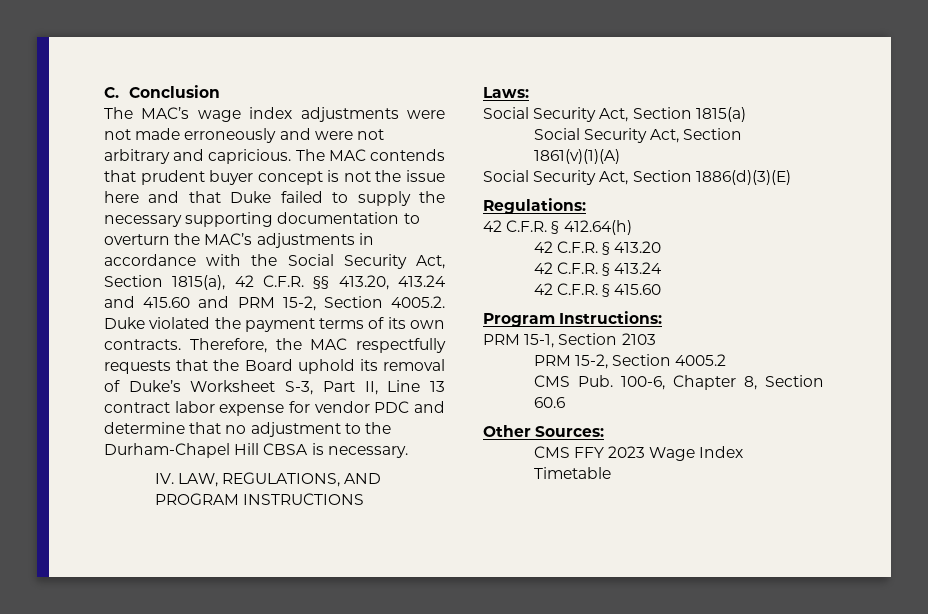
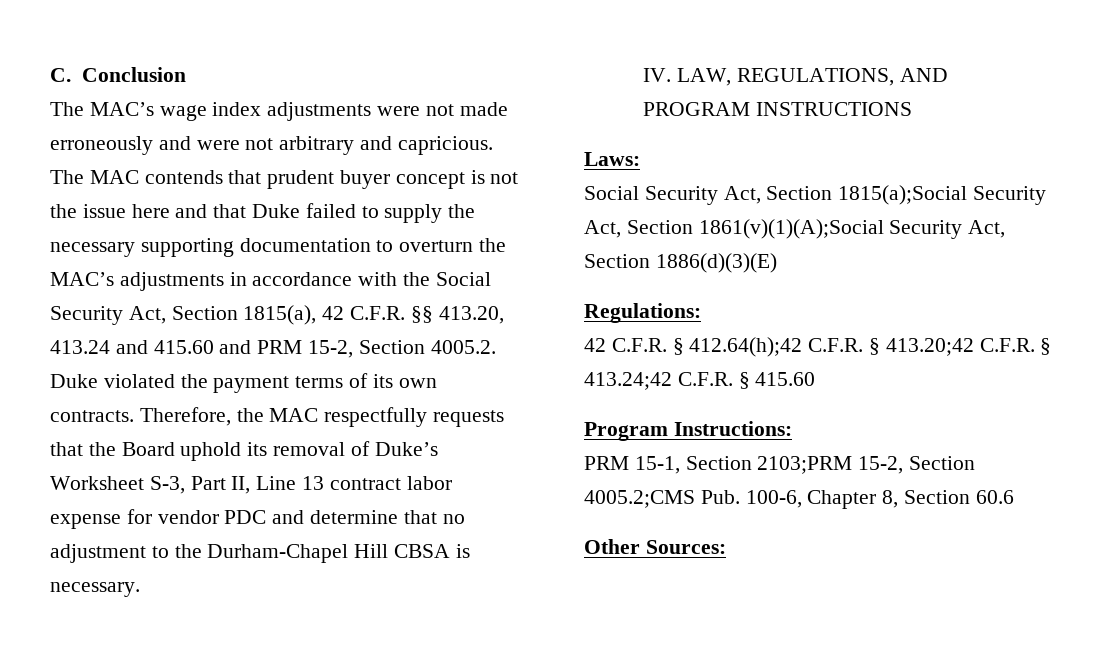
[695,107,746,122] [533,128,743,143] [533,149,620,164] [483,170,529,182] 1815(a) // Social Security Act, Section 1861(v)(1)(A) // Social -> [838,185,1047,205] [584,219,884,239] 1815(a);Social Security Act, Section 1861(v)(1)(A);Social
[563,220,632,235] [533,241,662,255] [533,262,663,276] [533,283,553,295] 412.64(h) // 42 C.F.R. § 413.20 // 42 C.F.R. § 413.24 // 42 -> [689,337,1052,357] [584,372,672,390] 412.64(h);42 C.F.R. § 413.20;42 C.F.R. § 413.24;42
[621,333,656,345] [533,354,727,369] [533,375,570,387] 2103 // PRM 15-2, Section 4005.2 // CMS -> [757,456,976,474] [584,490,695,508] 2103;PRM 15-2, Section 4005.2;CMS
[533,446,744,461] [533,467,611,479] // CMS FFY 2023 Wage Index Timetable -> (726, 547) none

